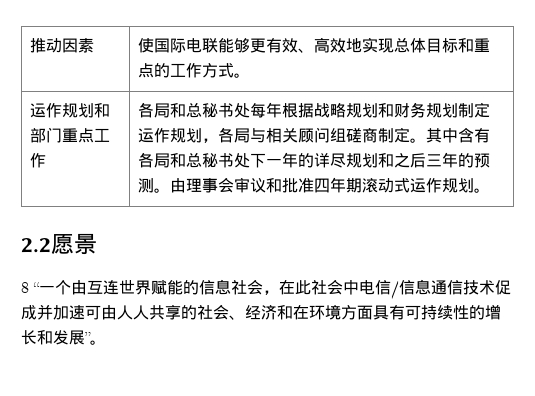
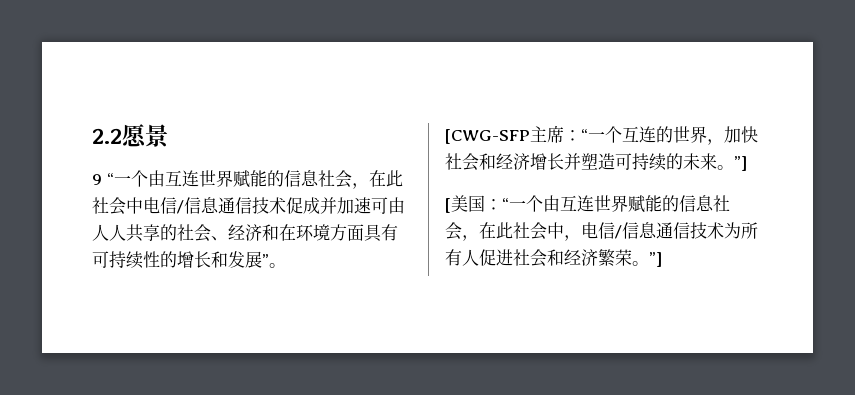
[30,38,95,53] [138,37,491,53] [138,63,251,78] [30,103,111,118] [30,127,111,143] [30,153,47,168] [138,102,491,118] [138,127,491,143] [138,152,491,168] [138,177,491,193] 推动因素 | 使国际电联能够更有效、高效地实现总体目标和重点的工作方式。 // 运作规划和部门重点工作 | 各局和总秘书处每年根据战略规划和财务规划制定运作规划，各局与相关顾问组磋商制定。其中含有各局和总秘书处下一年的详尽规划和之后三年的预测。由理事会审议和批准四年期滚动式运作规划。 // -> (92, 136) none
[21,282,29,293] 8 -> [92,174,102,185] 9
(106, 342) none -> [445,125,758,145] [445,153,747,171] [445,195,730,213] [445,222,758,241] [445,249,662,267] // [CWG-SFP主席：“一个互连的世界，加快社会和经济增长并塑造可持续的未来。”] // [美国：“一个由互连世界赋能的信息社会，在此社会中，电信/信息通信技术为所有人促进社会和经济繁荣。”]

